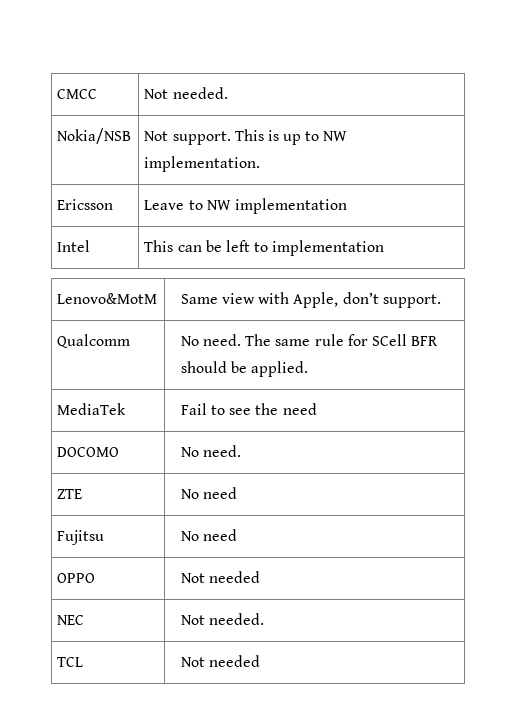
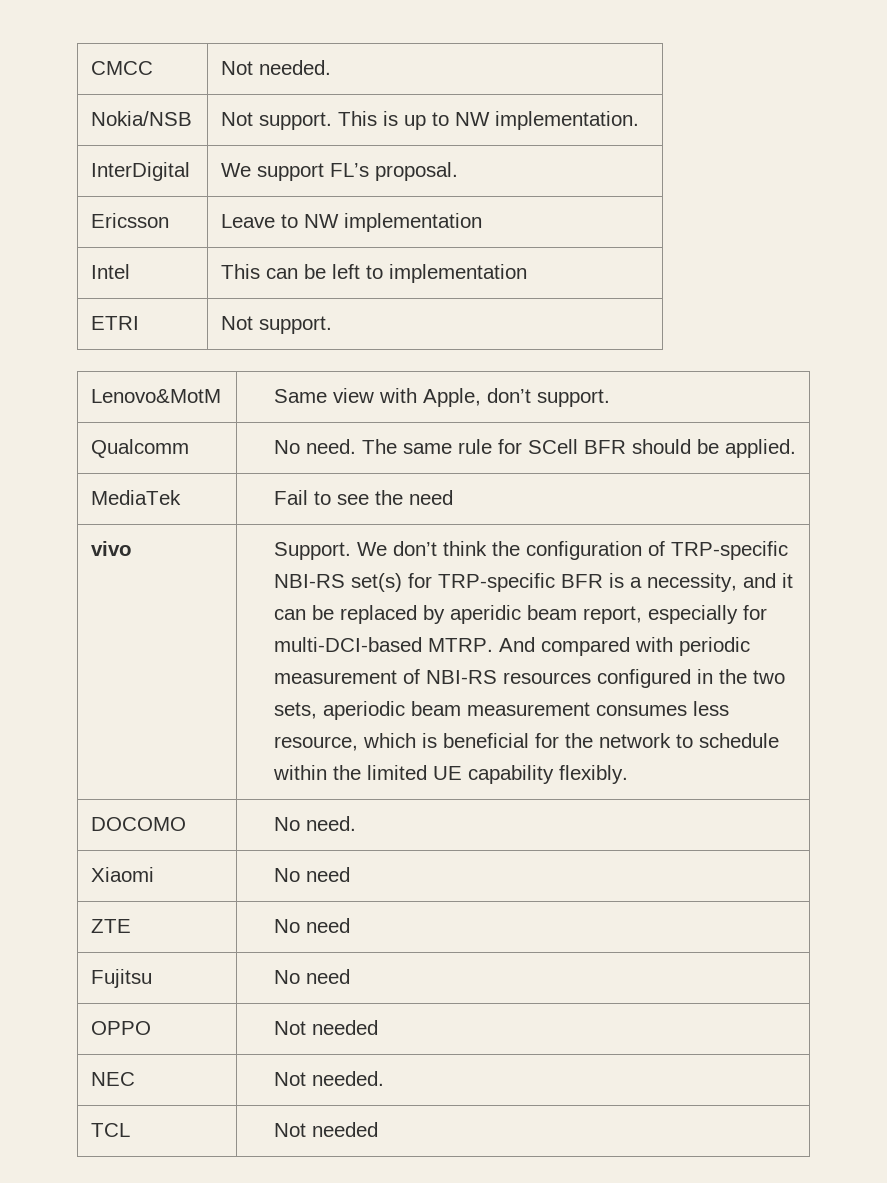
(261, 164) none -> [91,162,191,181] [221,162,459,181] // InterDigital | We support FL’s proposal.
(385, 248) none -> [91,316,140,330] [221,316,333,334] // ETRI | Not support.
(317, 409) none -> [91,541,133,556] [273,541,788,560] [273,573,793,592] [273,605,767,624] [273,637,750,656] [273,669,785,688] [273,701,729,720] [273,733,779,751] [272,765,628,784] // vivo | Support. We don’t think the configuration of TRP-specific NBI-RS set(s) for TRP-specific BFR is a necessity, and it can be replaced by aperidic beam report, especially for multi-DCI-based MTRP. And compared with periodic measurement of NBI-RS resources configured in the two sets, aperiodic beam measurement consumes less resource, which is beneficial for the network to schedule within the limited UE capability flexibly.
(242, 451) none -> [91,867,155,882] [273,867,350,882] // Xiaomi | No need

